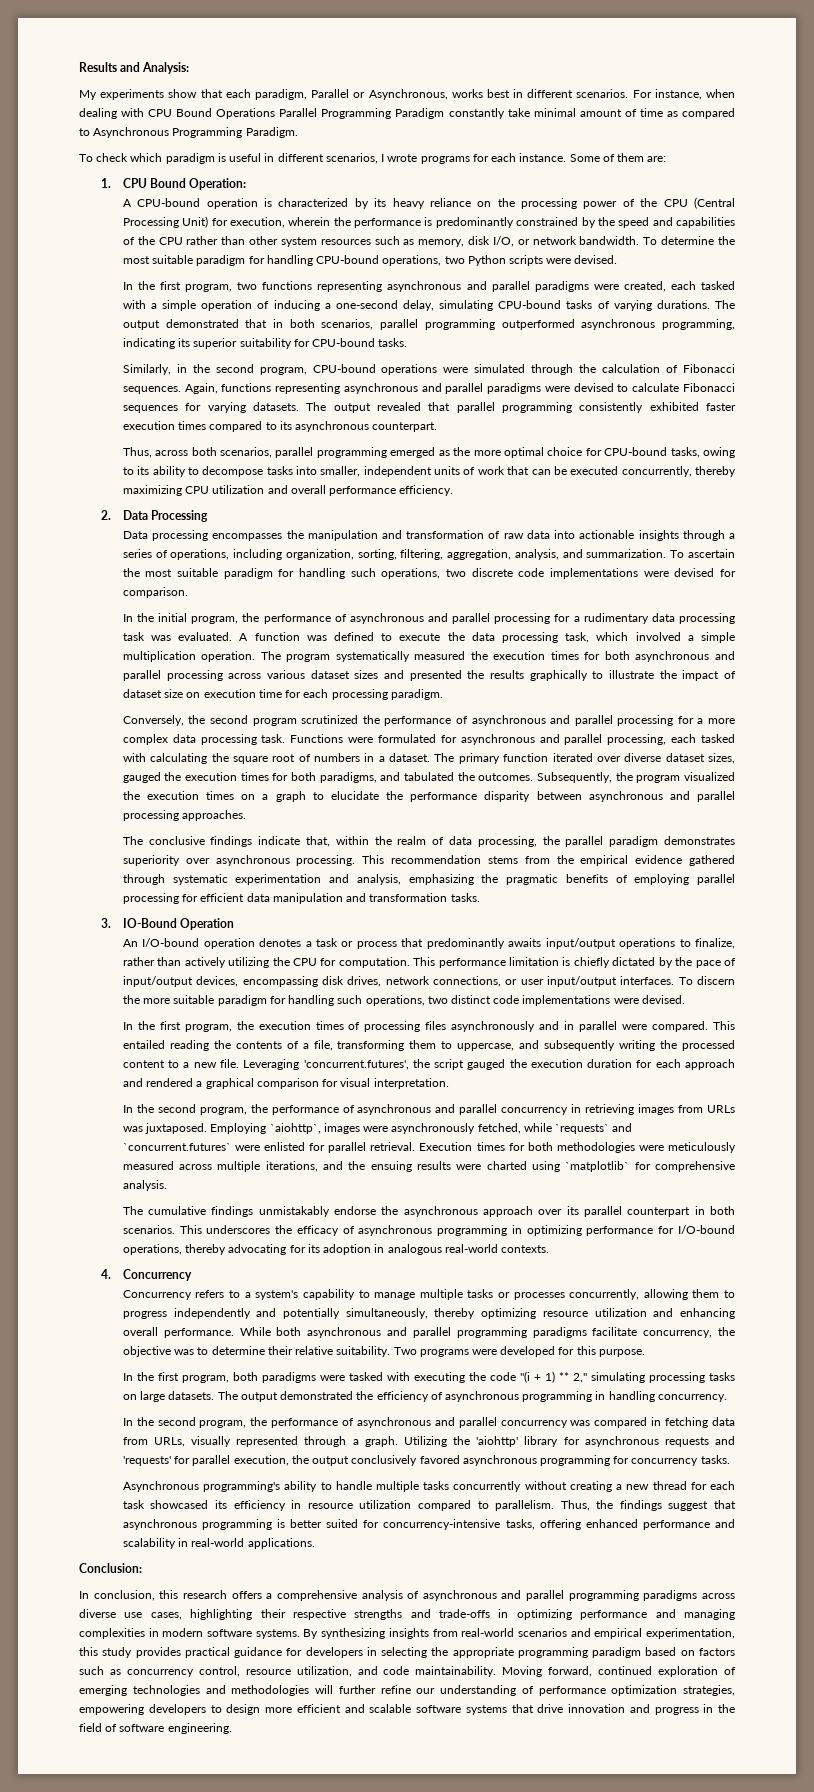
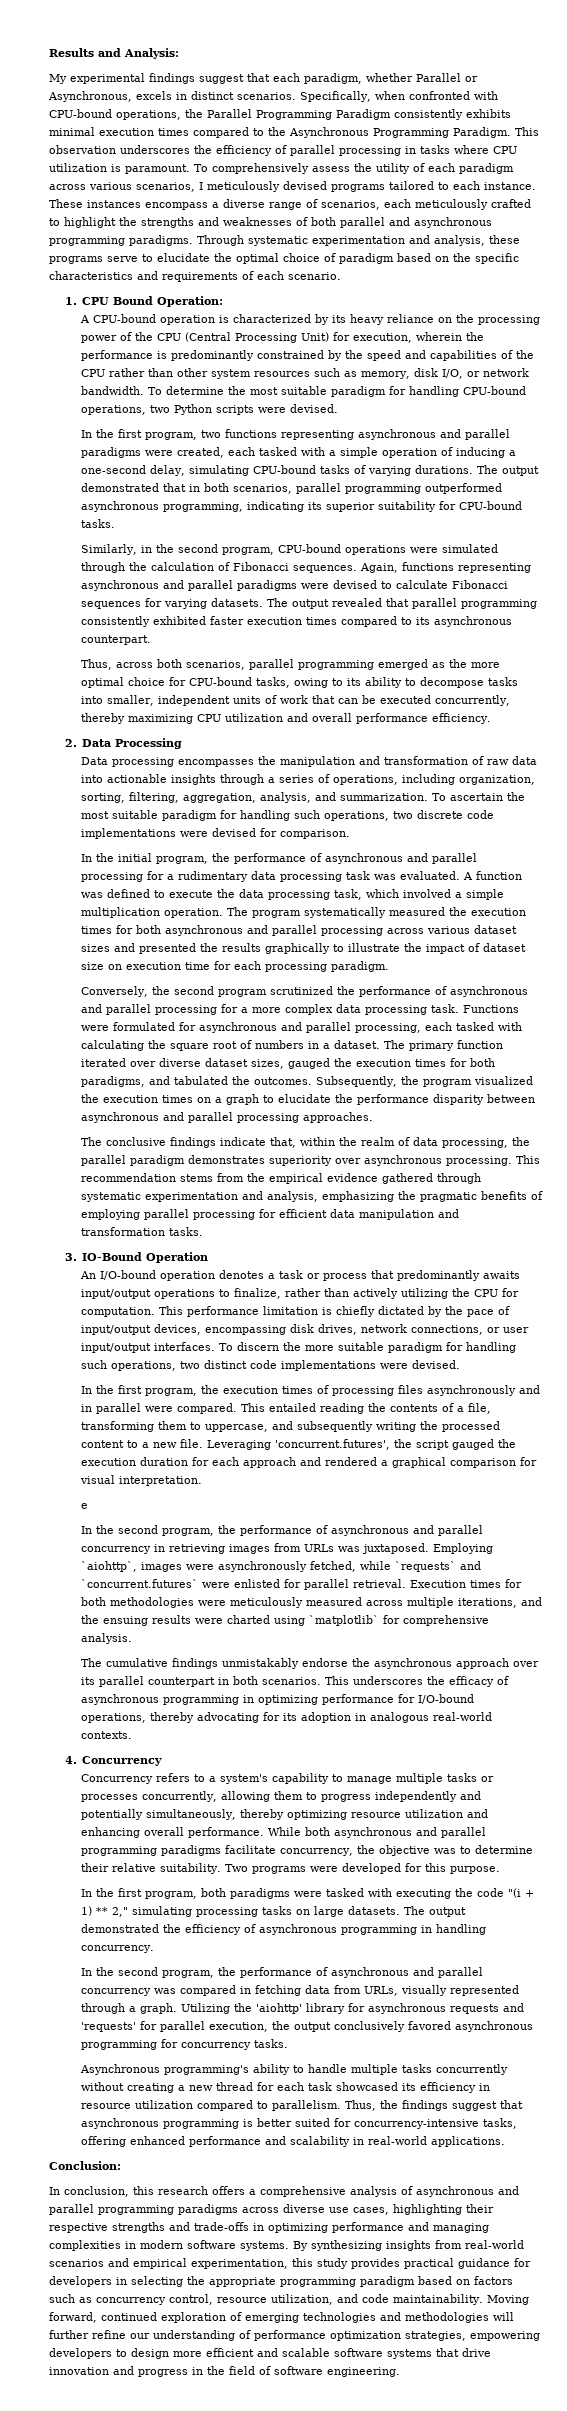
[100,89,198,100] experiments show -> [70,73,244,84] experimental findings suggest
(307, 94) none -> [366,73,413,82] whether
[451,89,735,100] [79,108,736,119] [79,128,90,136] works best in different scenarios. For instance, when dealing with CPU Bound Operations Parallel Programming Paradigm constantly take minimal amount of time as compared to -> [136,91,498,102] [49,109,511,120] [49,127,286,138] excels in distinct scenarios. Specifically, when confronted with CPU-bound operations, the Parallel Programming Paradigm consistently exhibits minimal execution times compared to the
[79,153,667,164] // To check which paradigm is useful in different scenarios, I wrote programs for each instance. Some of them are: -> [515,127,539,136] [49,145,517,156] [49,163,514,174] [49,181,536,192] [49,199,531,210] [49,217,492,228] [49,235,520,246] [49,253,519,264] [49,271,341,282] This observation underscores the efficiency of parallel processing in tasks where CPU utilization is paramount. To comprehensively assess the utility of each paradigm across various scenarios, I meticulously devised programs tailored to each instance. These instances encompass a diverse range of scenarios, each meticulously crafted to highlight the strengths and weaknesses of both parallel and asynchronous programming paradigms. Through systematic experimentation and analysis, these programs serve to elucidate the optimal choice of paradigm based on the specific characteristics and requirements of each scenario.
(449, 1083) none -> [80,1503,88,1509] // e

